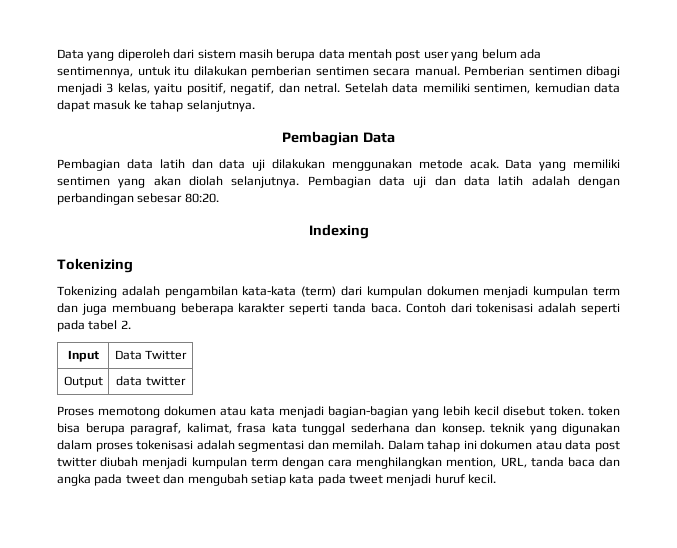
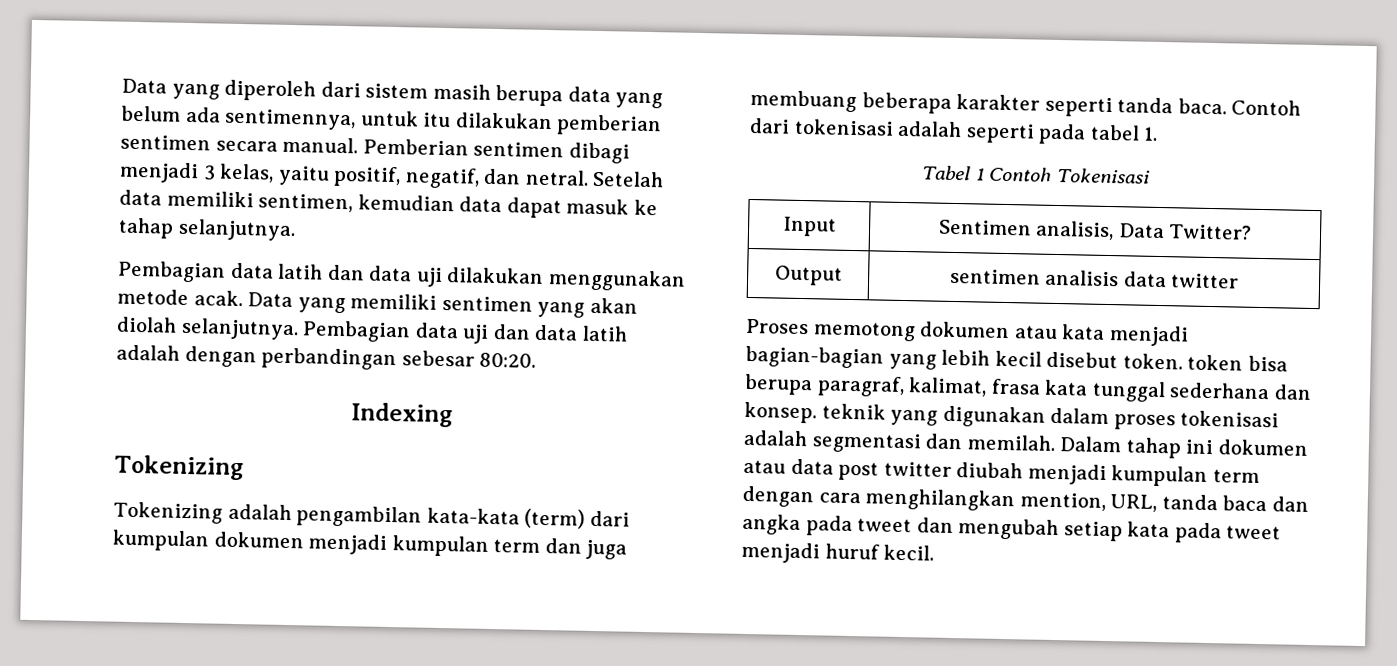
[348,49,449,61] mentah post user -> (611, 94) none
[282,131,395,146] // Pembagian Data -> (296, 230) none
[120,320,131,329] [67,350,99,362] [114,350,188,360] 2. // Input | Data Twitter -> [1143,126,1159,141] [922,165,1150,184] [781,216,837,237] [937,219,1253,241] 1. // Tabel 1 Contoh Tokenisasi // Input | Sentimen analisis, Data Twitter?
(103, 382) none -> [949,268,1120,287] sentimen analisis

